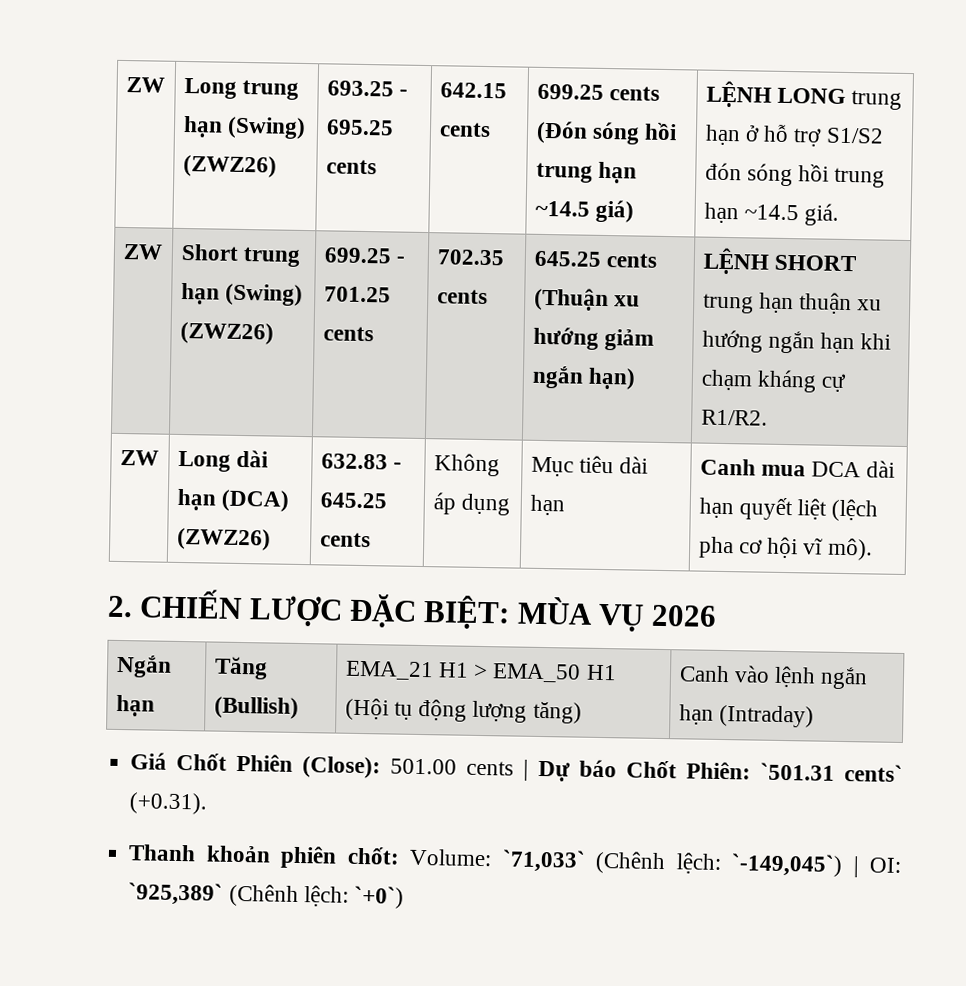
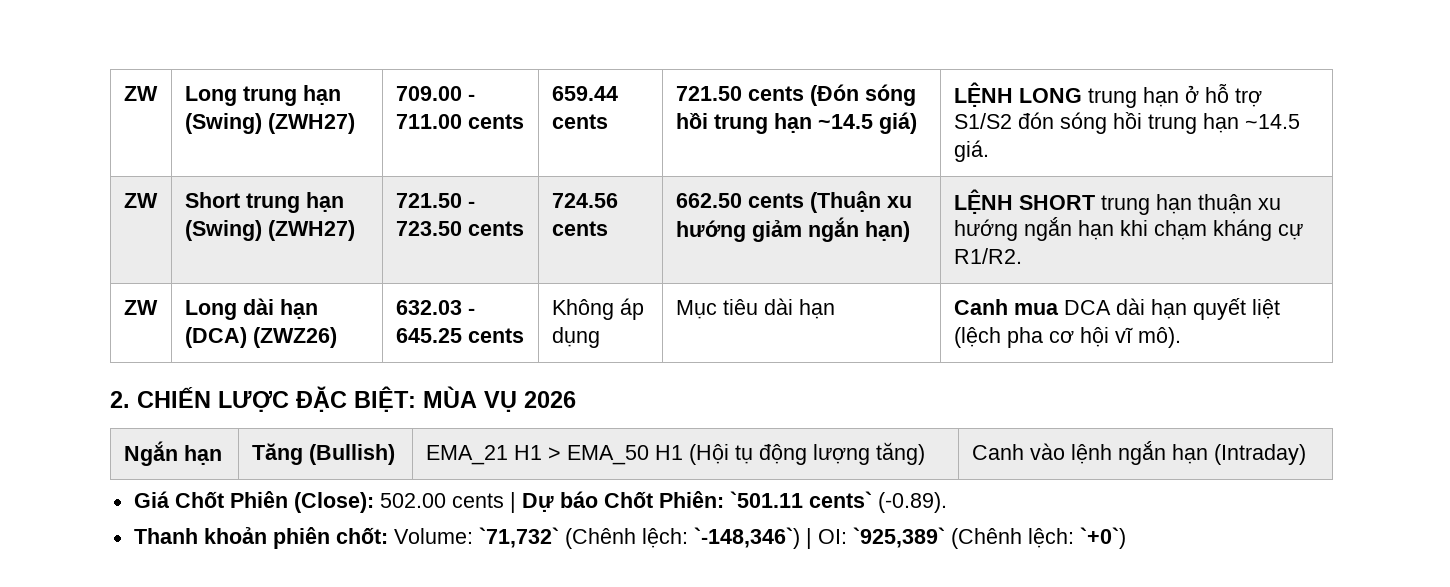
[182,154,277,178] [326,80,408,97] [325,119,394,136] [325,159,377,175] [439,82,507,99] [438,122,491,138] [536,83,604,100] (ZWZ26) | 693.25 - 695.25 cents | 642.15 cents | 699.25 -> [267,113,355,134] [395,86,475,101] [395,114,524,129] [551,86,618,101] [551,114,608,129] [675,86,742,101] (ZWH27) | 709.00 - 711.00 cents | 659.44 cents | 721.50
[179,321,274,345] [323,247,405,264] [323,286,391,303] [322,326,374,342] [436,249,505,266] [436,289,488,305] [533,250,602,267] (ZWZ26) | 699.25 - 701.25 cents | 702.35 cents | 645.25 -> [267,220,355,241] [395,193,475,208] [395,221,524,236] [551,193,618,208] [551,221,608,236] [675,193,742,208] (ZWH27) | 721.50 - 723.50 cents | 724.56 cents | 662.50
[320,453,388,470] 632.83 -> [395,300,462,315] 632.03
[390,758,458,775] 501.00 -> [379,493,446,508] 502.00
[760,762,904,783] [129,792,208,815] `501.31 cents` (+0.31). -> [729,491,947,513] `501.11 cents` (-0.89).
[501,849,844,878] `71,033` (Chênh lệch: `-149,045`) -> [478,527,800,549] `71,732` (Chênh lệch: `-148,346`)

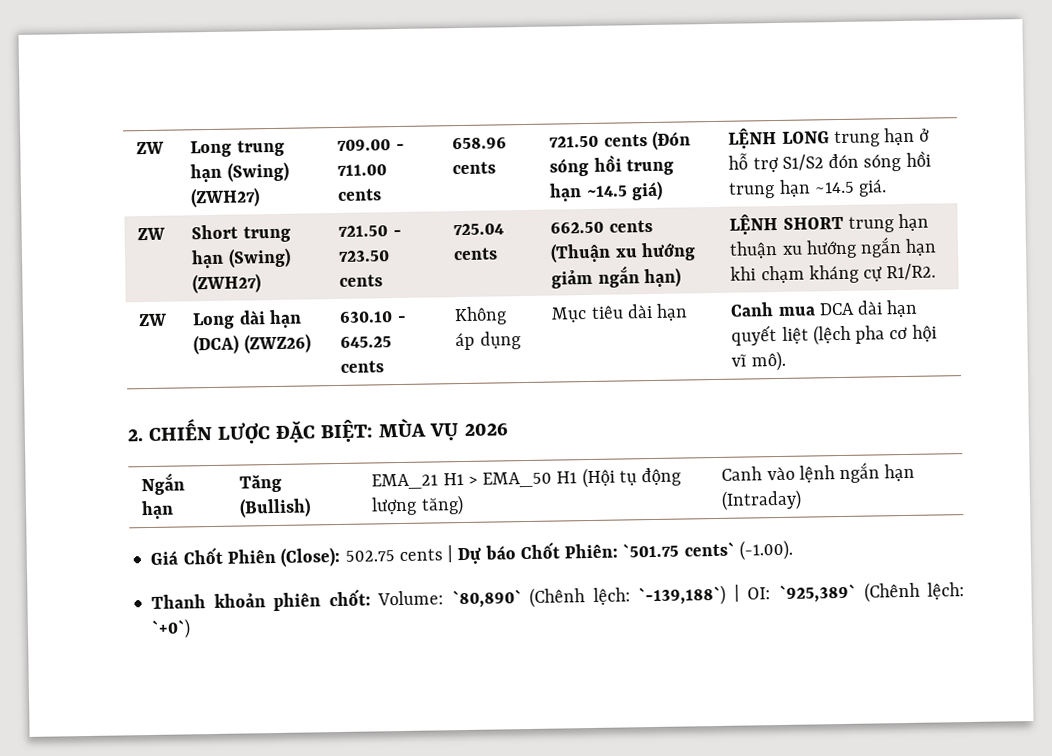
[551,86,618,101] 659.44 -> [452,137,508,150] 658.96
[551,193,618,208] 724.56 -> [453,223,505,236] 725.04
[395,300,462,315] 632.03 -> [339,311,394,323] 630.10
[379,493,446,508] 502.00 -> [344,550,395,562] 502.75
[729,491,947,513] `501.11 cents` (-0.89). -> [622,539,793,561] `501.75 cents` (-1.00).
[478,527,800,549] `71,732` (Chênh lệch: `-148,346`) -> [451,584,727,609] `80,890` (Chênh lệch: `-139,188`)

